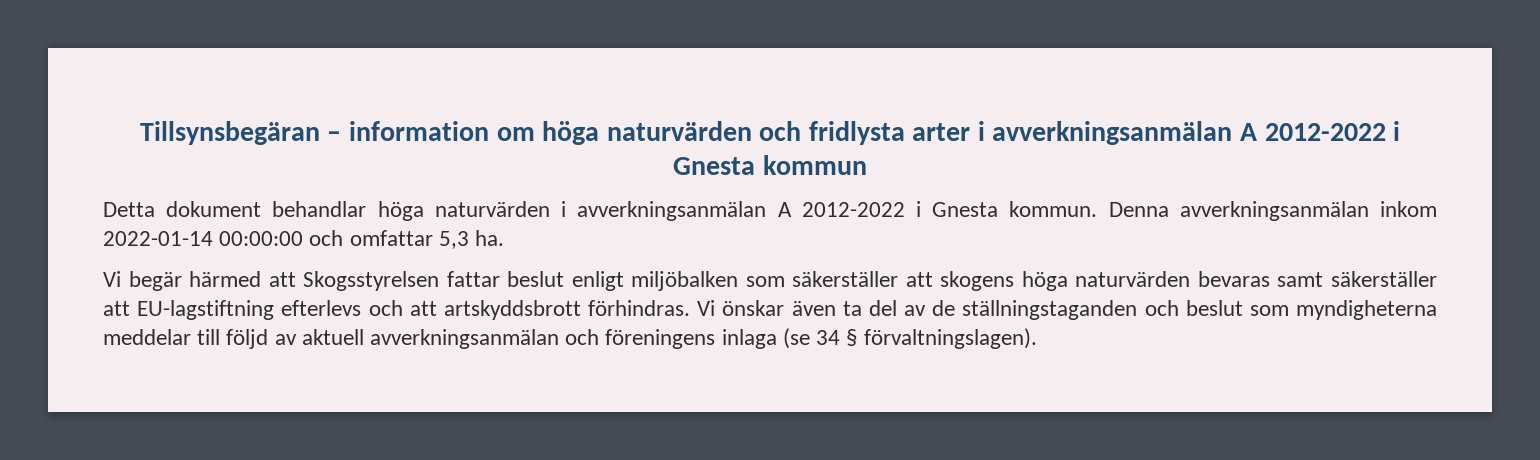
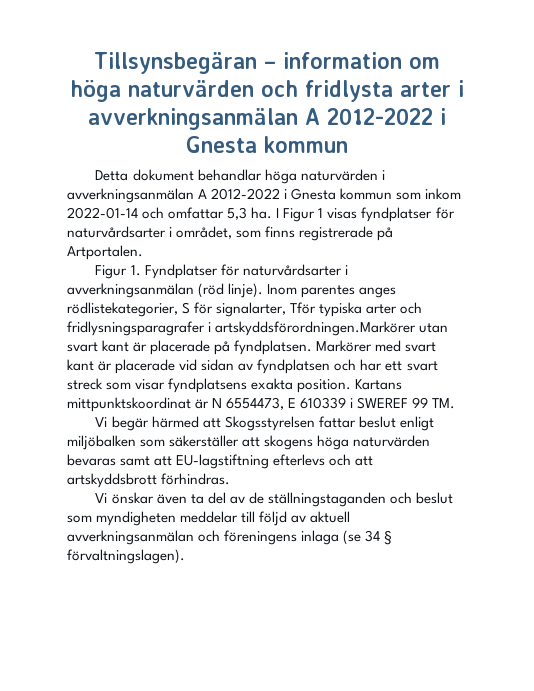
[1009,201,1369,221] kommun. Denna avverkningsanmälan -> [340,188,422,200] kommun som
[219,231,304,246] 00:00:00 -> (138, 213) none
(505, 238) none -> [276,207,455,222] [67,226,394,241] [67,245,143,260] [95,264,348,279] [67,283,397,298] [67,302,423,317] [67,321,449,336] [67,340,437,355] [67,359,438,374] [67,378,403,393] [67,397,456,412] I Figur 1 visas fyndplatser för naturvårdsarter i området, som finns registrerade på Artportalen. // Figur 1. Fyndplatser för naturvårdsarter i avverkningsanmälan (röd linje). Inom parentes anges rödlistekategorier, S för signalarter, Tför typiska arter och fridlysningsparagrafer i artskyddsförordningen.Markörer utan svart kant är placerade på fyndplatsen. Markörer med svart kant är placerade vid sidan av fyndplatsen och har ett svart streck som visar fyndplatsens exakta position. Kartans mittpunktskoordinat är N 6554473, E 610339 i SWEREF 99 TM.
[1330,271,1437,287] säkerställer -> (151, 461) none
(691, 308) none -> (231, 479) //
[1296,300,1437,320] myndigheterna -> [96,511,177,526] myndigheten

